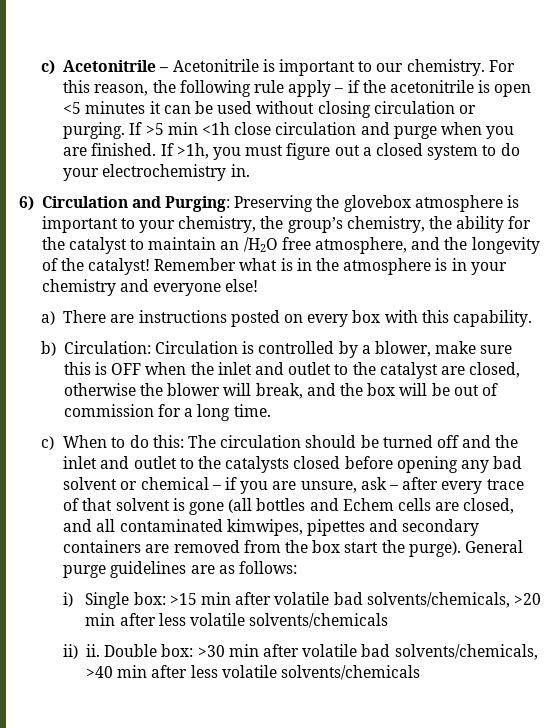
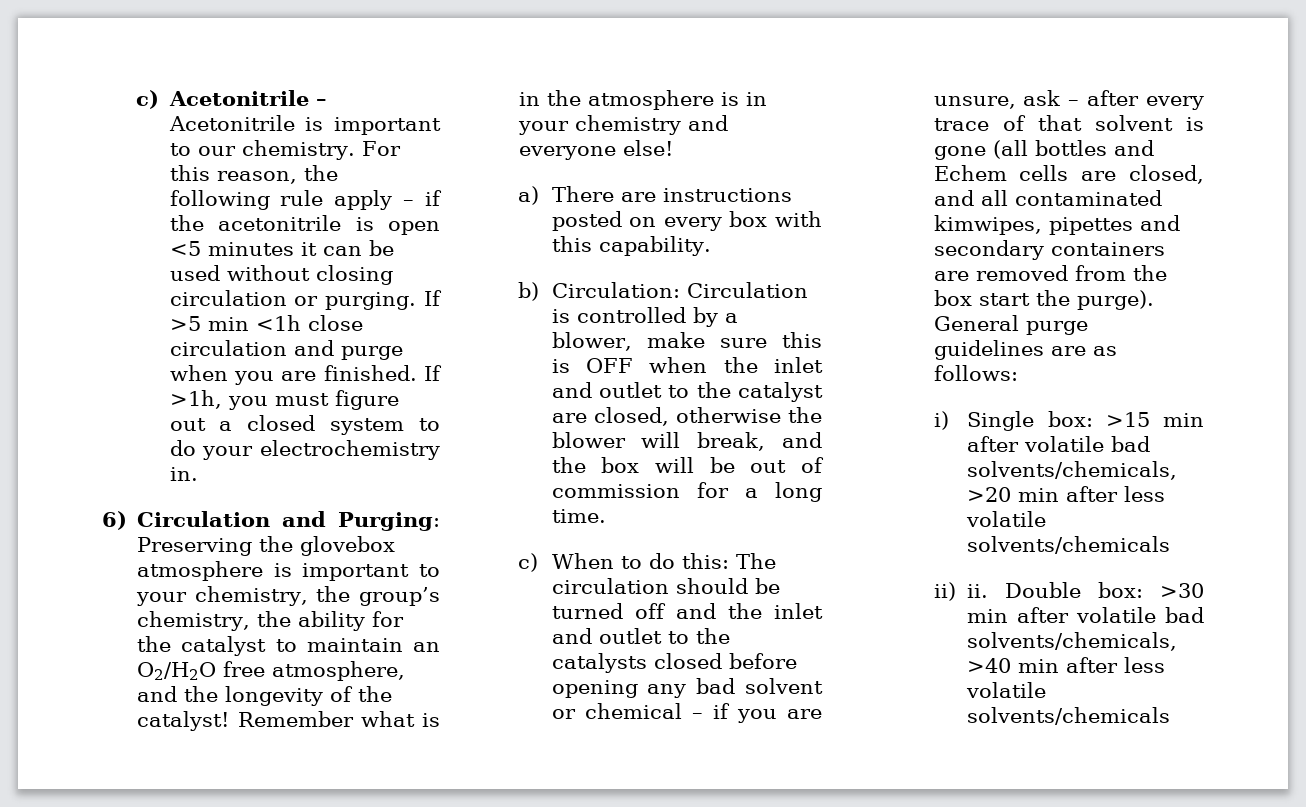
[243,237,278,252] /H2O -> [137,662,217,680] O2/H2O

